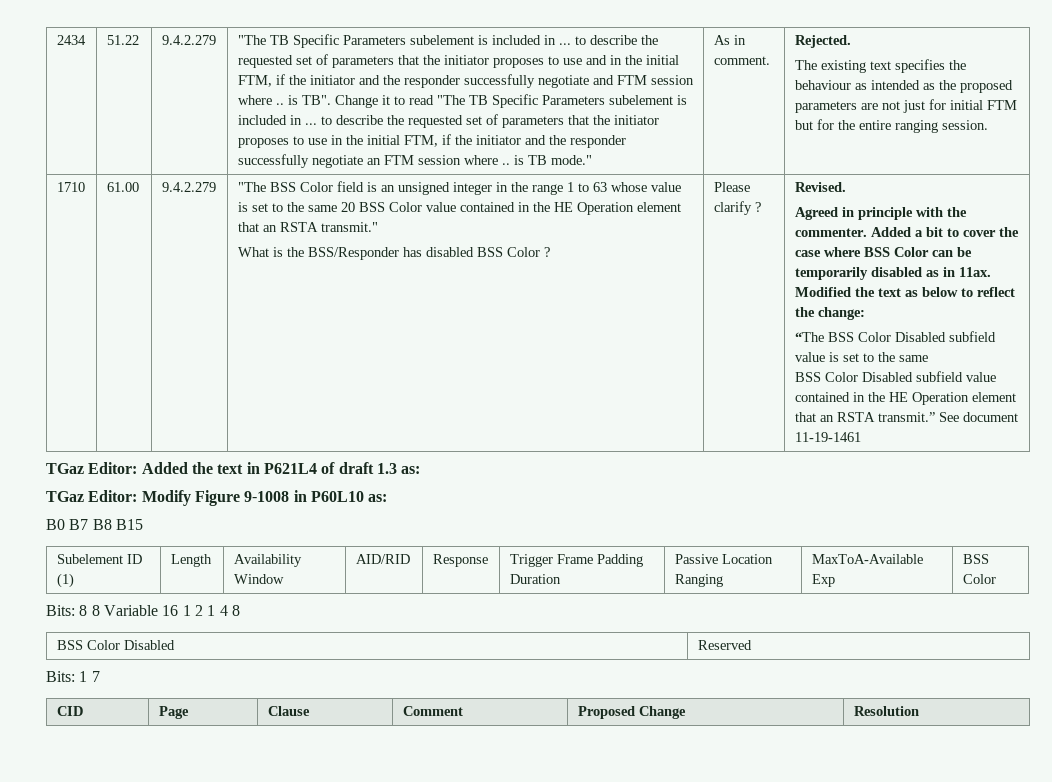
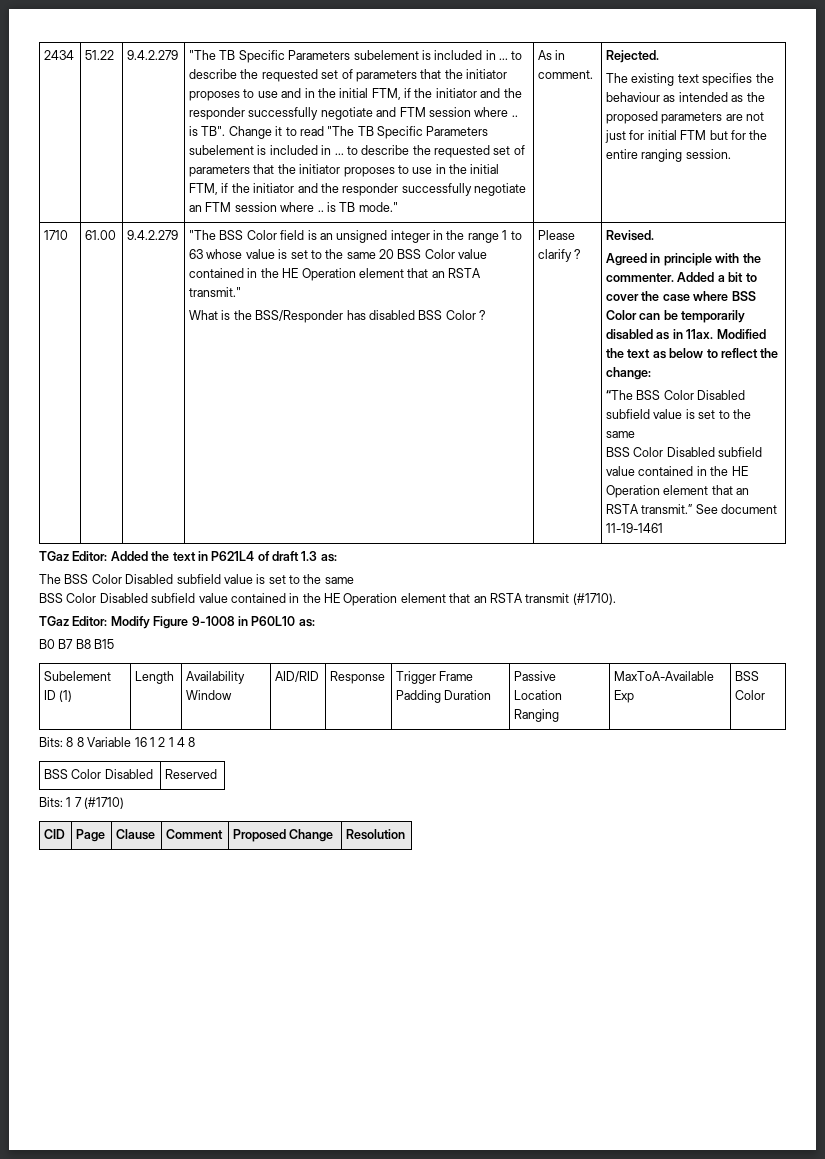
(421, 470) none -> [39,574,354,584] [39,593,616,606] // The BSS Color Disabled subfield value is set to the same // BSS Color Disabled subfield value contained in the HE Operation element that an RSTA transmit (#1710).
(100, 676) none -> [84,797,125,809] (#1710)

